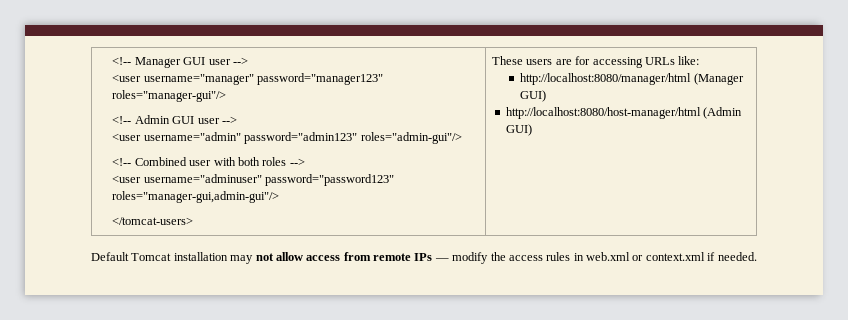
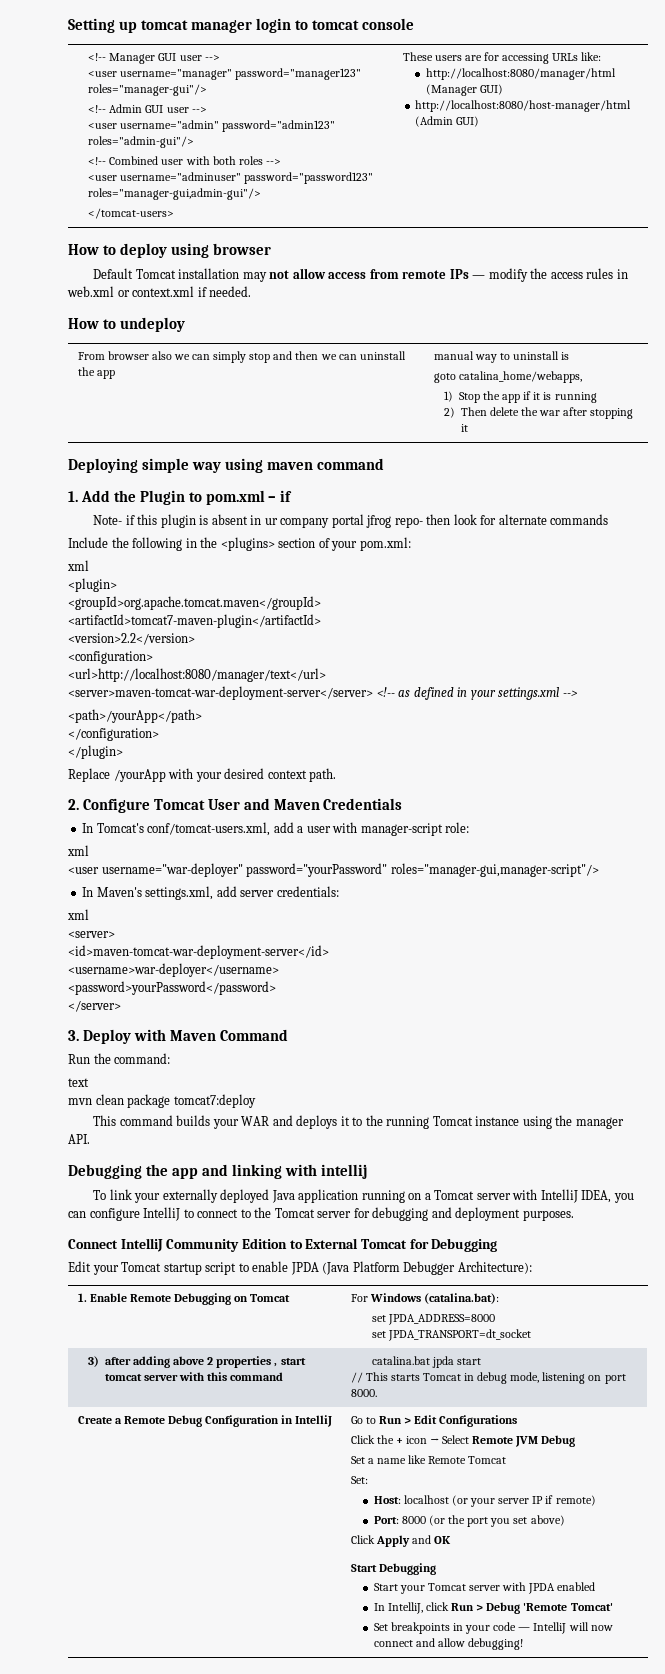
(112, 61) none -> [68,18,415,33] Setting up tomcat manager login to tomcat console //
(532, 130) none -> [68,243,272,258] // How to deploy using browser
(757, 256) none -> [68,317,186,332] [77,351,406,363] [77,367,115,379] [433,351,570,363] [433,371,582,383] [444,391,597,403] [444,407,634,419] [460,424,468,432] [68,458,385,473] [68,490,293,505] [93,514,609,528] [68,537,411,551] [67,560,89,571] [68,578,117,592] [68,596,321,610] [68,614,321,628] [68,633,195,645] [68,651,153,664] [68,668,326,682] [68,686,578,700] [68,709,202,723] [68,728,159,741] [68,745,123,759] [68,768,337,782] [68,798,403,813] [82,822,470,836] [67,845,89,856] [68,863,599,877] [82,886,339,900] [67,909,89,920] [68,931,115,938] [68,945,329,959] [68,963,279,977] [68,981,276,995] [68,1000,121,1012] [68,1029,288,1044] [68,1053,171,1064] [68,1078,89,1087] [68,1094,256,1108] [93,1115,624,1129] [68,1134,90,1144] [68,1164,368,1179] [93,1189,634,1203] [68,1207,574,1221] [68,1238,498,1252] [68,1261,532,1275] [77,1293,291,1305] [350,1293,499,1304] [371,1314,495,1325] [371,1329,531,1341] [88,1356,306,1368] [104,1372,284,1381] [371,1356,482,1368] [350,1372,626,1384] [350,1389,377,1397] [77,1415,333,1427] [350,1415,518,1427] [350,1435,576,1447] [350,1455,507,1464] [350,1476,368,1484] [373,1495,596,1507] [373,1515,565,1527] [350,1535,451,1547] [350,1563,436,1575] [373,1582,596,1594] [373,1602,613,1614] [373,1622,613,1634] [373,1638,524,1650] // How to undeploy // From browser also we can simply stop and then we can uninstall the app | manual way to uninstall is // goto catalina_home/webapps, // 1) Stop the app if it is running // 2) Then delete the war after stopping it // Deploying simple way using maven command // 1. Add the Plugin to pom.xml – if // Note- if this plugin is absent in ur company portal jfrog repo- then look for alternate commands // Include the following in the <plugins> section of your pom.xml: // xml // <plugin> // <groupId>org.apache.tomcat.maven</groupId> // <artifactId>tomcat7-maven-plugin</artifactId> // <version>2.2</version> // <configuration> // <url>http://localhost:8080/manager/text</url> // <server>maven-tomcat-war-deployment-server</server> <!-- as defined in your settings.xml --> // <path>/yourApp</path> // </configuration> // </plugin> // Replace /yourApp with your desired context path. // 2. Configure Tomcat User and Maven Credentials // In Tomcat's conf/tomcat-users.xml, add a user with manager-script role: // xml // <user username="war-deployer" password="yourPassword" roles="manager-gui,manager-script"/> // In Maven's settings.xml, add server credentials: // xml // <server> // <id>maven-tomcat-war-deployment-server</id> // <username>war-deployer</username> // <password>yourPassword</password> // </server> // 3. Deploy with Maven Command // Run the command: // text // mvn clean package tomcat7:deploy // This command builds your WAR and deploys it to the running Tomcat instance using the manager API. // Debugging the app and linking with intellij // To link your externally deployed Java application running on a Tomcat server with IntelliJ IDEA, you can configure IntelliJ to connect to the Tomcat server for debugging and deployment purposes. // Connect IntelliJ Community Edition to External Tomcat for Debugging // Edit your Tomcat startup script to enable JPDA (Java Platform Debugger Architecture): // 1. Enable Remote Debugging on Tomcat | For Windows (catalina.bat): // set JPDA_ADDRESS=8000 // set JPDA_TRANSPORT=dt_socket // 3) after adding above 2 properties , start tomcat server with this command | catalina.bat jpda start // // This starts Tomcat in debug mode, listening on port 8000. // Create a Remote Debug Configuration in IntelliJ | Go to Run > Edit Configurations // Click the + icon → Select Remote JVM Debug // Set a name like Remote Tomcat // Set: // Host: localhost (or your server IP if remote) // Port: 8000 (or the port you set above) // Click Apply and OK // Start Debugging // Start your Tomcat server with JPDA enabled // In IntelliJ, click Run > Debug 'Remote Tomcat' // Set breakpoints in your code — IntelliJ will now connect and allow debugging!

